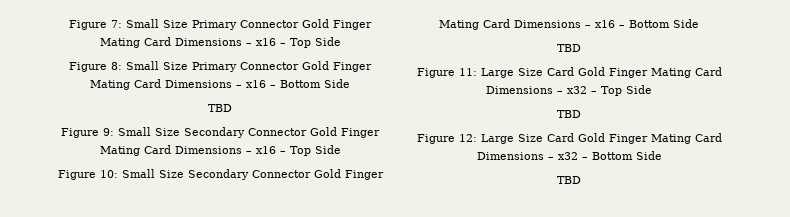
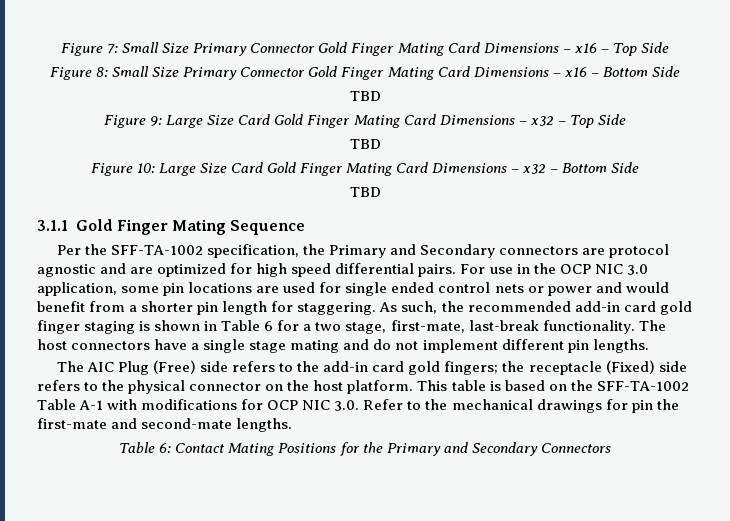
[118,127,380,138] [99,145,341,156] [57,169,384,180] [439,19,699,30] [557,44,581,52] [416,68,477,78] Small Size Secondary Connector Gold Finger Mating Card Dimensions – x16 – Top Side // Figure 10: Small Size Secondary Connector Gold Finger Mating Card Dimensions – x16 – Bottom Side // TBD // Figure 11: -> (163, 121) none
[458,134,477,142] 12: -> [136,163,155,173] 10:
(581, 180) none -> [37,219,306,235] [56,244,670,258] [37,263,648,277] [37,282,669,296] [37,301,692,315] [37,320,666,334] [37,339,649,353] [56,360,687,375] [37,380,689,394] [37,399,679,413] [37,418,293,432] [119,442,611,456] // 3.1.1 Gold Finger Mating Sequence // Per the SFF-TA-1002 specification, the Primary and Secondary connectors are protocol agnostic and are optimized for high speed differential pairs. For use in the OCP NIC 3.0 application, some pin locations are used for single ended control nets or power and would benefit from a shorter pin length for staggering. As such, the recommended add-in card gold finger staging is shown in Table 6 for a two stage, first-mate, last-break functionality. The host connectors have a single stage mating and do not implement different pin lengths. // The AIC Plug (Free) side refers to the add-in card gold fingers; the receptacle (Fixed) side refers to the physical connector on the host platform. This table is based on the SFF-TA-1002 Table A-1 with modifications for OCP NIC 3.0. Refer to the mechanical drawings for pin the first-mate and second-mate lengths. // Table 6: Contact Mating Positions for the Primary and Secondary Connectors

